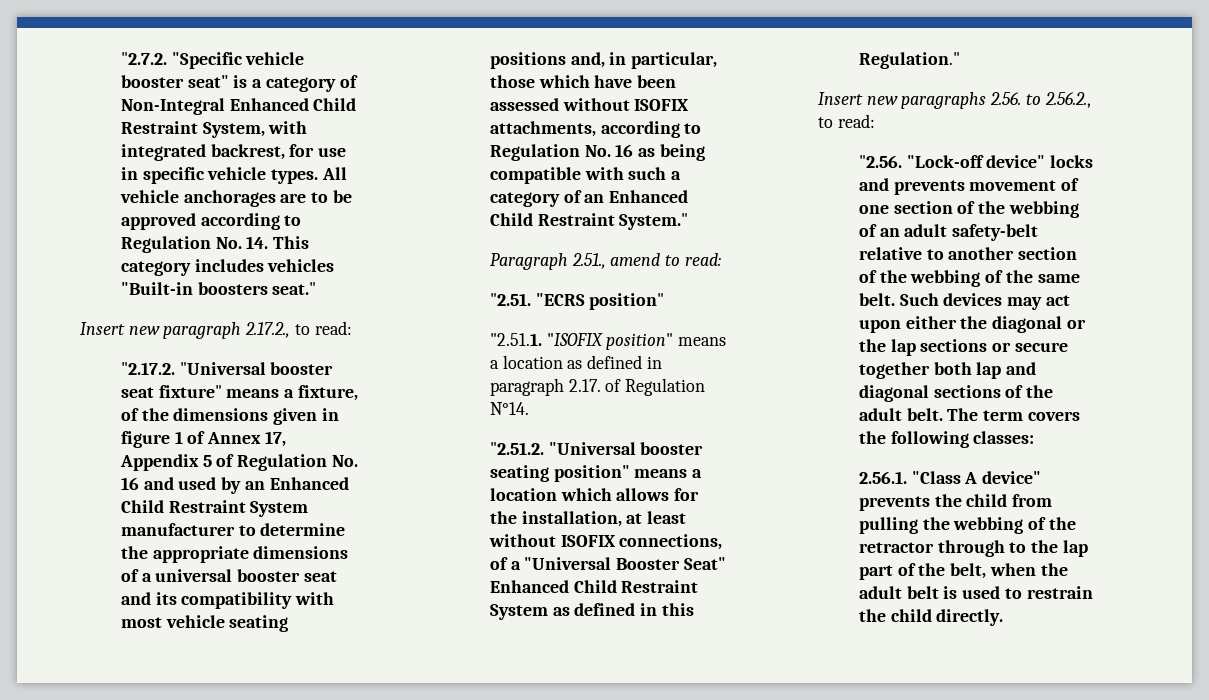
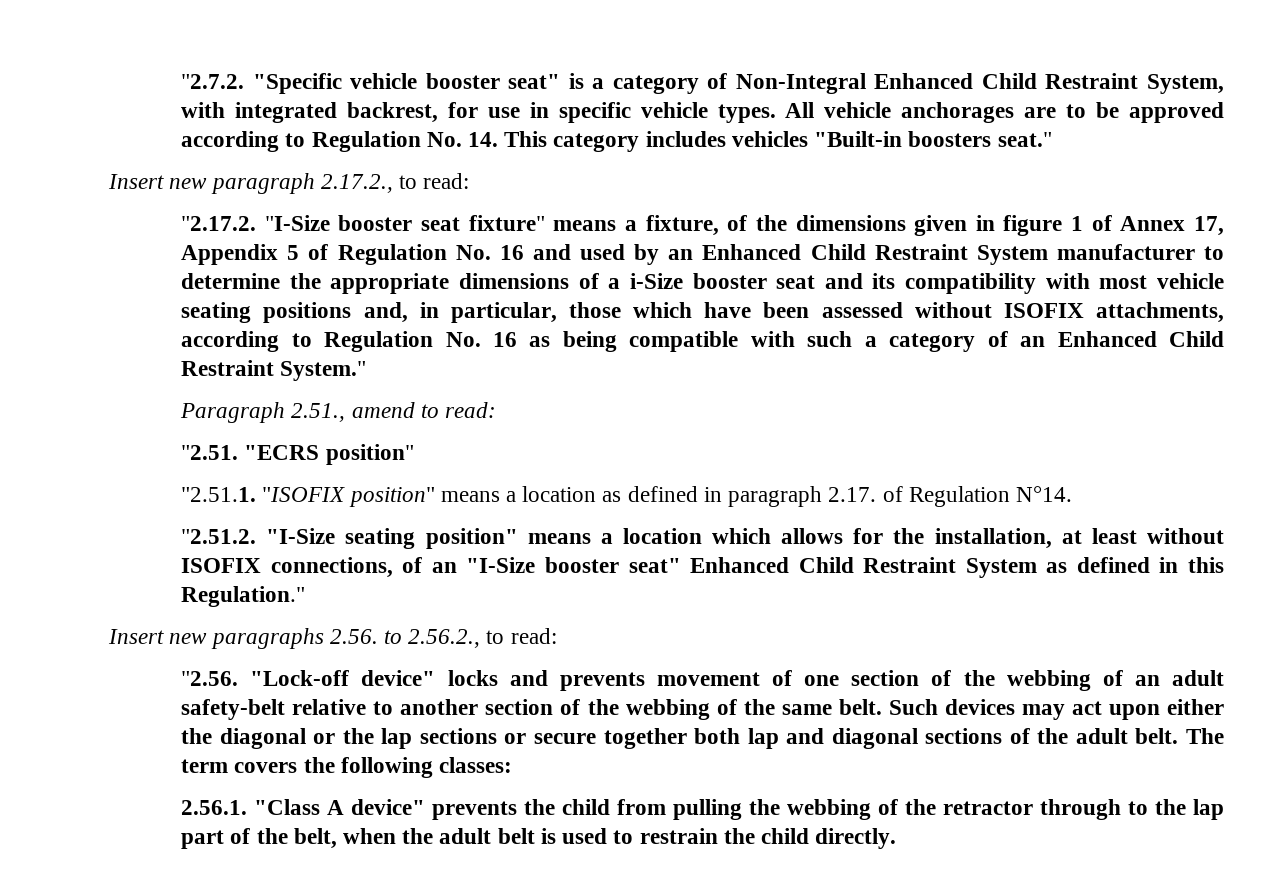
[179,362,266,375] "Universal -> [264,215,330,231] "I-Size
[155,569,233,582] universal -> [629,273,683,289] i-Size
[548,442,704,455] "Universal booster -> [266,528,336,544] "I-Size
[510,557,726,570] a "Universal Booster Seat" -> [431,557,681,573] an "I-Size booster seat"

